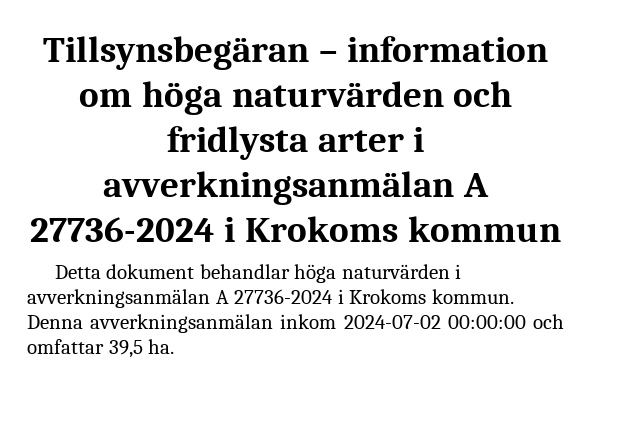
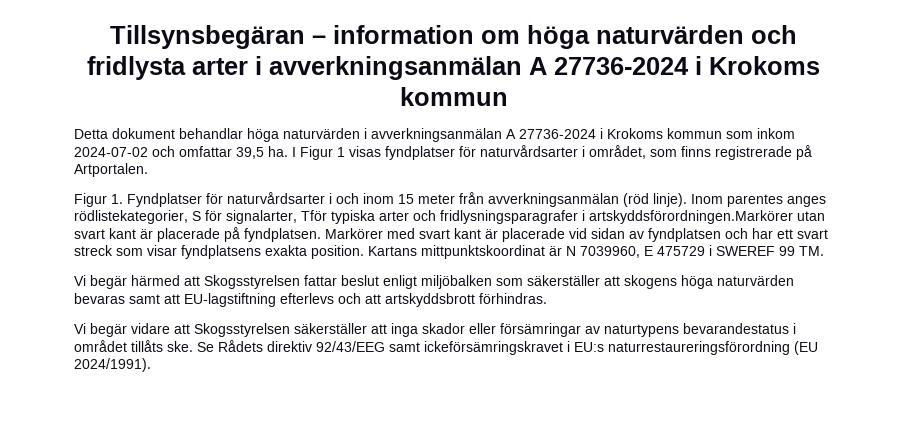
[431,289,514,304] [27,314,274,333] kommun. Denna avverkningsanmälan -> [667,128,753,139] kommun som
[447,315,526,329] 00:00:00 -> (148, 152) none
(175, 346) none -> [292,145,812,160] [74,163,148,177] [74,192,826,207] [74,210,825,224] [74,227,828,242] [74,245,824,259] [74,275,794,289] [74,293,547,307] [74,323,796,337] [74,340,818,355] [74,358,151,372] I Figur 1 visas fyndplatser för naturvårdsarter i området, som finns registrerade på Artportalen. // Figur 1. Fyndplatser för naturvårdsarter i och inom 15 meter från avverkningsanmälan (röd linje). Inom parentes anges rödlistekategorier, S för signalarter, Tför typiska arter och fridlysningsparagrafer i artskyddsförordningen.Markörer utan svart kant är placerade på fyndplatsen. Markörer med svart kant är placerade vid sidan av fyndplatsen och har ett svart streck som visar fyndplatsens exakta position. Kartans mittpunktskoordinat är N 7039960, E 475729 i SWEREF 99 TM. // Vi begär härmed att Skogsstyrelsen fattar beslut enligt miljöbalken som säkerställer att skogens höga naturvärden bevaras samt att EU-lagstiftning efterlevs och att artskyddsbrott förhindras. // Vi begär vidare att Skogsstyrelsen säkerställer att inga skador eller försämringar av naturtypens bevarandestatus i området tillåts ske. Se Rådets direktiv 92/43/EEG samt ickeförsämringskravet i EU:s naturrestaureringsförordning (EU 2024/1991).

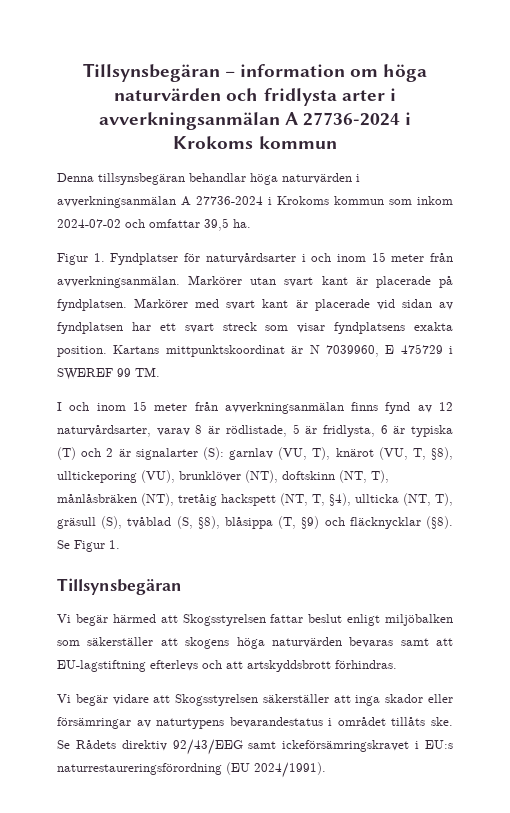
[74,128,175,139] Detta dokument -> [57,173,185,185] Denna tillsynsbegäran
[292,145,812,160] [74,163,148,177] I Figur 1 visas fyndplatser för naturvårdsarter i området, som finns registrerade på Artportalen. -> (251, 223) none
[488,193,826,207] [74,210,793,224] avverkningsanmälan (röd linje). Inom parentes anges rödlistekategorier, S för signalarter, Tför typiska arter och fridlysningsparagrafer i artskyddsförordningen.Markörer -> [57,275,243,288] avverkningsanmälan. Markörer
[725,228,748,239] och -> (123, 328) none
(824, 251) none -> [57,401,454,414] [57,424,453,437] [57,447,454,460] [57,470,389,483] [57,493,453,506] [57,516,453,529] [57,540,120,552] [57,578,182,595] // I och inom 15 meter från avverkningsanmälan finns fynd av 12 naturvårdsarter, varav 8 är rödlistade, 5 är fridlysta, 6 är typiska (T) och 2 är signalarter (S): garnlav (VU, T), knärot (VU, T, §8), ulltickeporing (VU), brunklöver (NT), doftskinn (NT, T), månlåsbräken (NT), tretåig hackspett (NT, T, §4), ullticka (NT, T), gräsull (S), tvåblad (S, §8), blåsippa (T, §9) och fläcknycklar (§8). Se Figur 1. // Tillsynsbegäran

